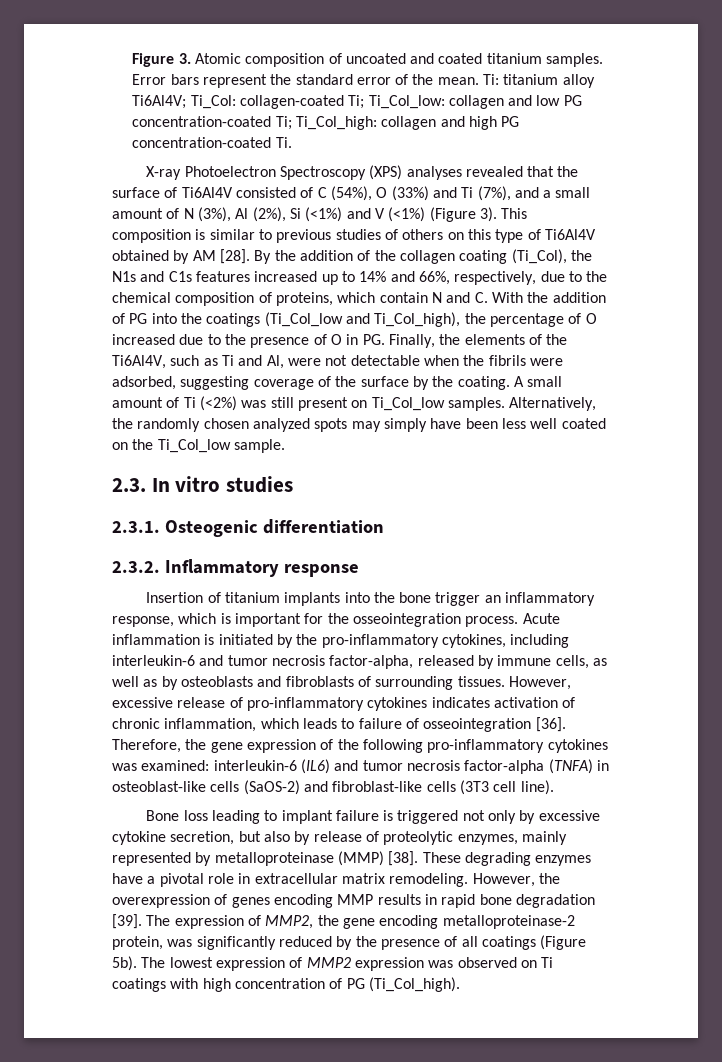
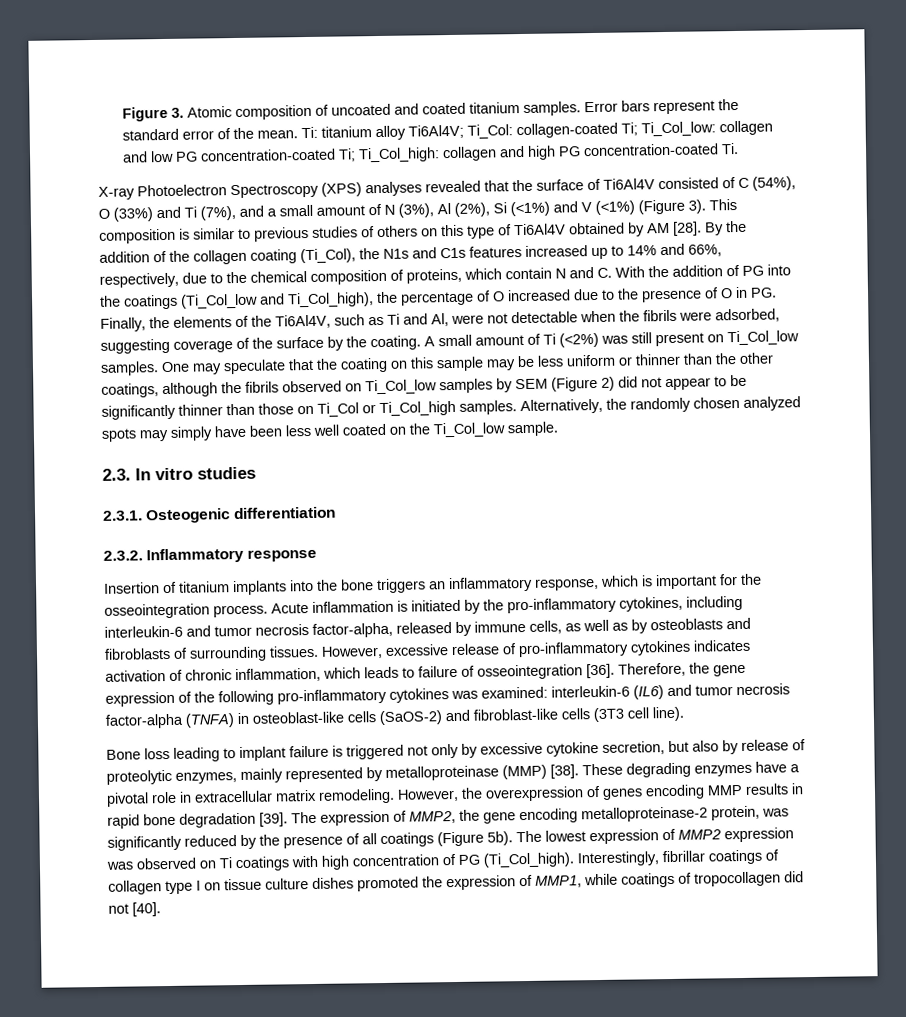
(505, 404) none -> [161,352,774,375] [101,374,747,398] [101,400,517,420] One may speculate that the coating on this sample may be less uniform or thinner than the other coatings, although the fibrils observed on Ti_Col_low samples by SEM (Figure 2) did not appear to be significantly thinner than those on Ti_Col or Ti_Col_high samples.
[435,592,481,606] trigger -> [376,578,426,594] triggers
(460, 984) none -> [577,849,779,867] [108,871,804,895] [108,902,161,917] Interestingly, fibrillar coatings of collagen type I on tissue culture dishes promoted the expression of MMP1, while coatings of tropocollagen did not [40].

